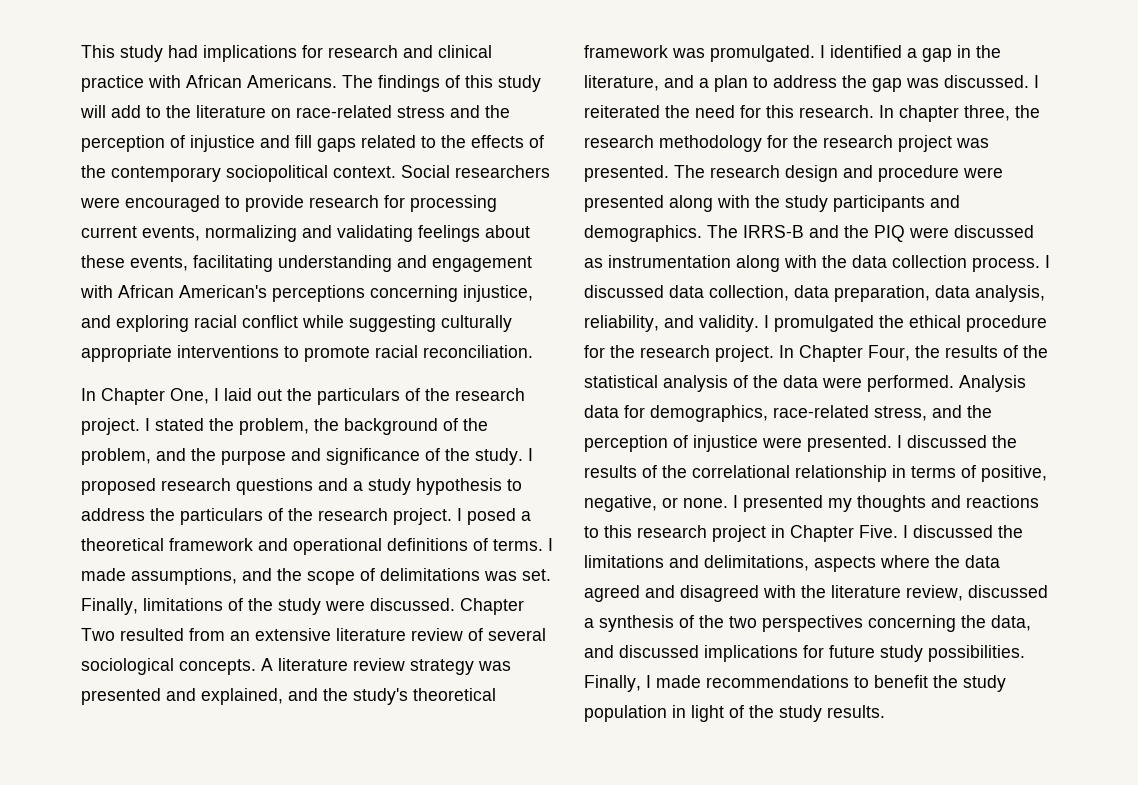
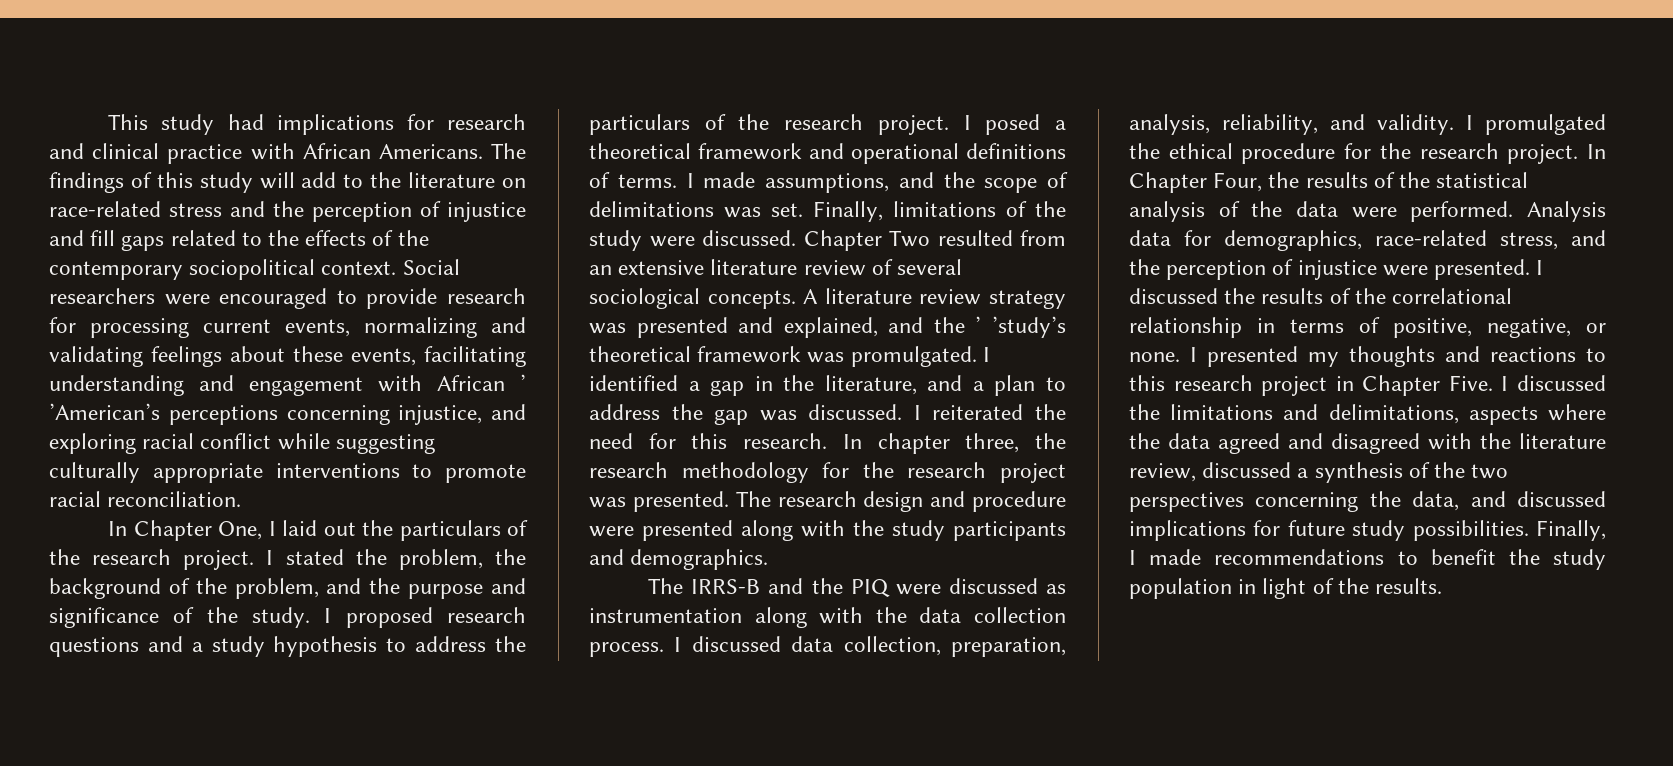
[179,285,267,298] American's -> [520,374,526,391] [49,403,160,420] ’ ’American’s
[353,688,408,705] study's -> [975,316,1066,338] ’ ’study’s
(702, 233) none -> (769, 559) //
[794,285,970,302] data preparation, data -> [951,637,1066,657] preparation,
[779,705,822,722] study -> (1369, 586) none

